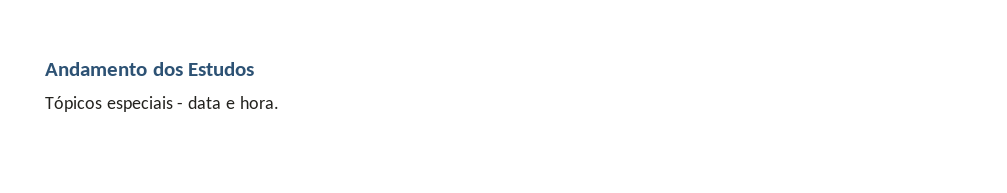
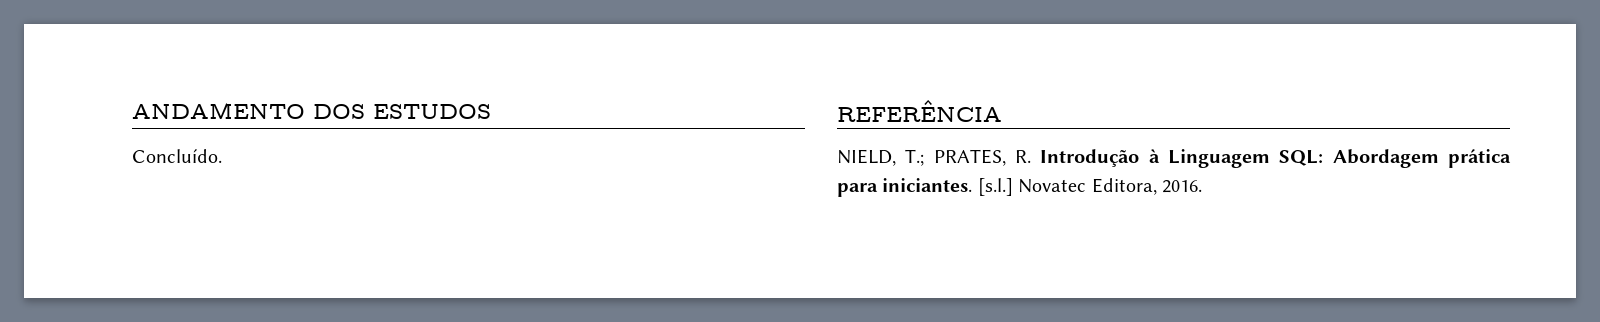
[45,62,255,76] [45,96,279,112] Andamento dos Estudos // Tópicos especiais - data e hora. -> [132,102,491,119] [132,149,222,163] [837,100,1002,122] [837,149,1511,168] [837,178,1202,197] ANDAMENTO DOS ESTUDOS // Concluído. // REFERÊNCIA // NIELD, T.; PRATES, R. Introdução à Linguagem SQL: Abordagem prática para iniciantes. [s.l.] Novatec Editora, 2016.

